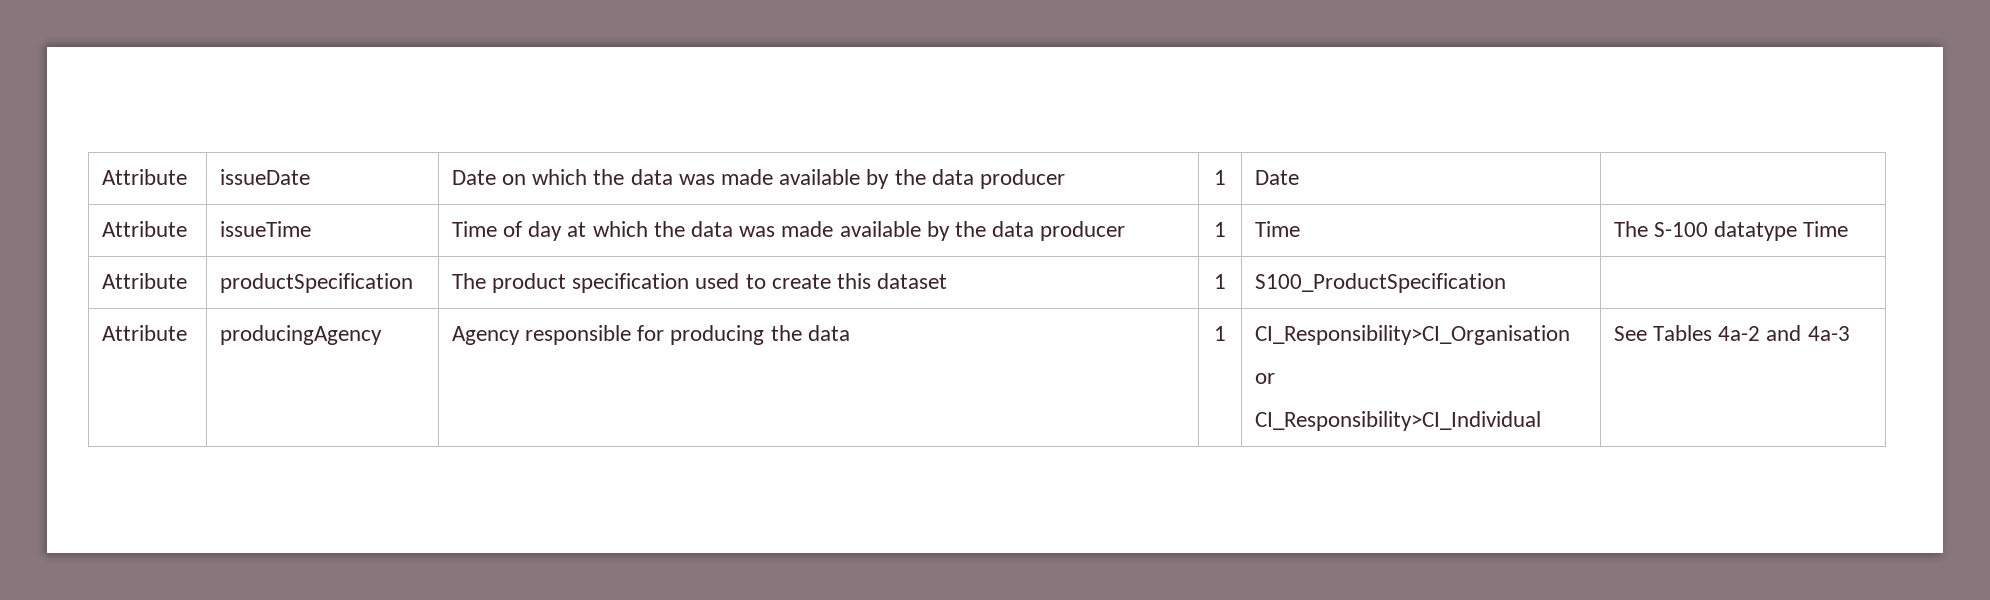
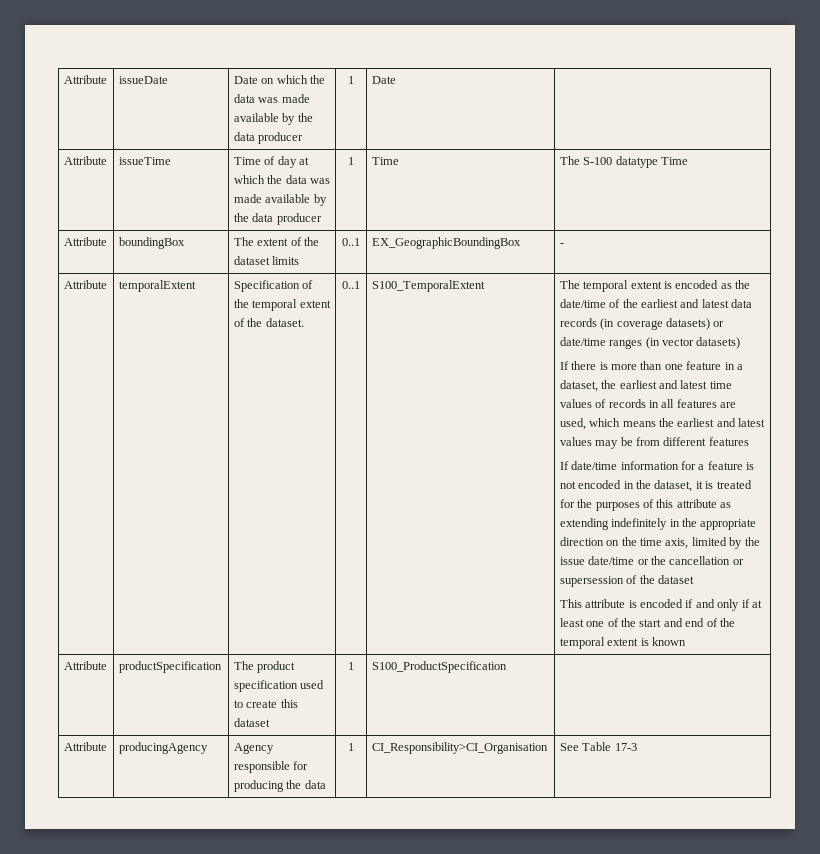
(1849, 229) none -> [63,237,107,246] [118,237,185,249] [233,237,319,246] [233,256,300,265] [342,238,360,246] [371,237,521,249] [559,243,564,246] [63,280,107,289] [118,280,196,292] [233,280,314,292] [233,299,331,311] [233,318,304,327] [342,281,360,289] [371,280,485,292] [559,280,751,292] [559,299,753,308] [559,318,725,330] [559,337,741,349] [559,361,743,370] [559,380,732,392] [559,399,737,408] [559,418,766,430] [559,437,749,449] [559,461,755,470] [559,480,752,492] [559,499,732,511] [559,518,757,530] [559,537,760,549] [559,556,744,565] [559,575,694,587] [559,599,762,611] [559,618,735,627] [559,637,686,649] // Attribute | boundingBox | The extent of the dataset limits | 0..1 | EX_GeographicBoundingBox | - // Attribute | temporalExtent | Specification of the temporal extent of the dataset. | 0..1 | S100_TemporalExtent | The temporal extent is encoded as the date/time of the earliest and latest data records (in coverage datasets) or date/time ranges (in vector datasets) // If there is more than one feature in a dataset, the earliest and latest time values of records in all features are used, which means the earliest and latest values may be from different features // If date/time information for a feature is not encoded in the dataset, it is treated for the purposes of this attribute as extending indefinitely in the appropriate direction on the time axis, limited by the issue date/time or the cancellation or supersession of the dataset // This attribute is encoded if and only if at least one of the start and end of the temporal extent is known
[1254,373,1275,384] [1254,411,1541,431] // or // CI_Responsibility>CI_Individual -> (548, 748) none
[1652,325,1850,341] Tables 4a-2 and 4a-3 -> [582,742,637,751] Table 17-3

